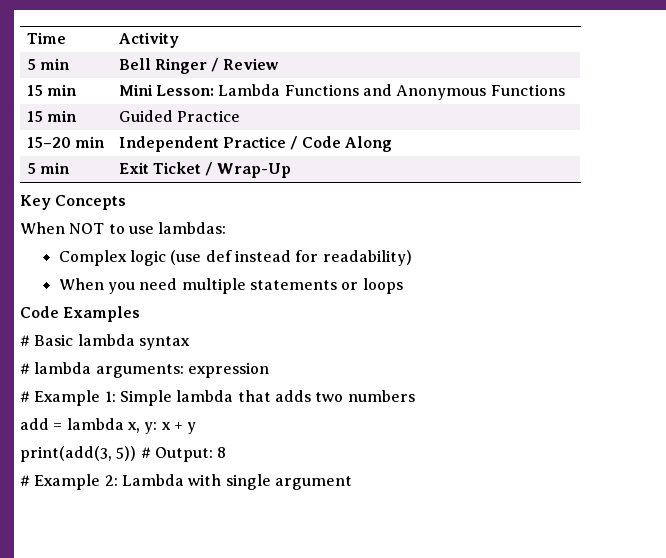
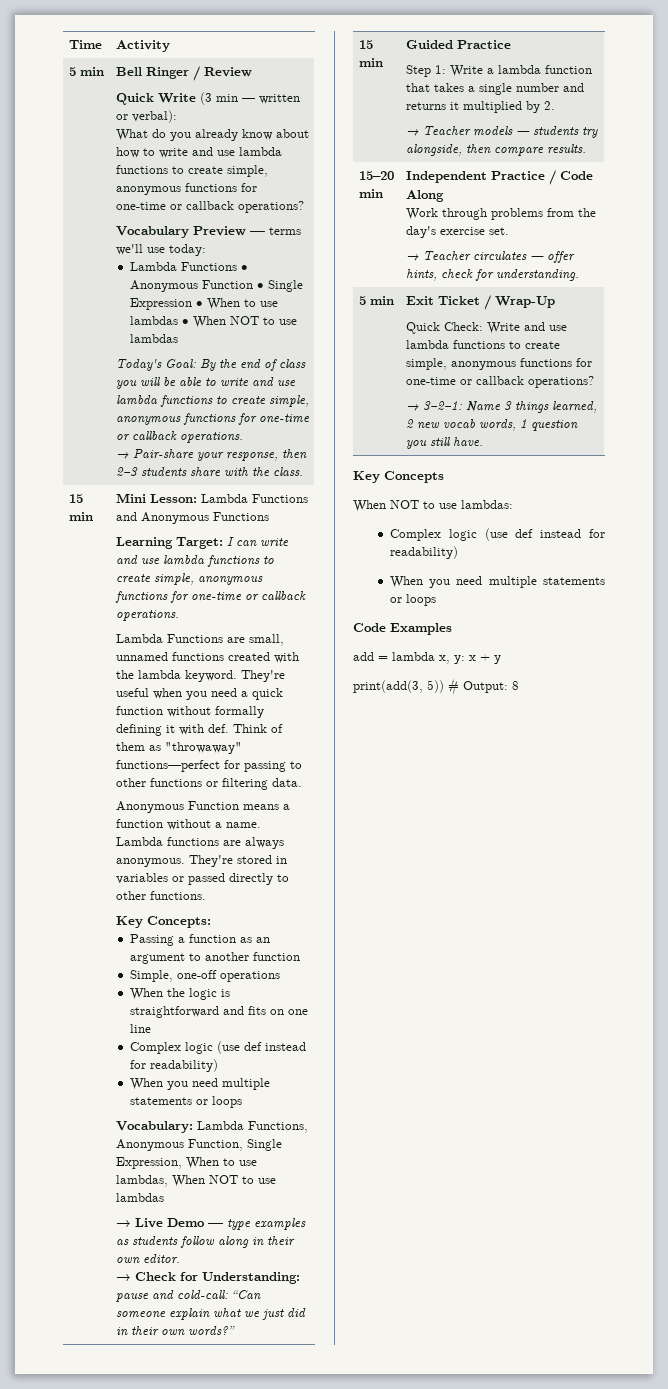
(279, 64) none -> [115,92,300,105] [115,110,177,123] [115,129,309,141] [115,147,282,158] [115,165,268,177] [115,183,257,195] [115,201,304,213] [115,226,301,238] [115,244,206,256] [130,262,249,271] [130,280,304,292] [130,298,279,310] [130,316,298,328] [130,334,179,343] [115,359,306,371] [115,377,296,389] [115,395,309,407] [115,413,310,425] [115,431,243,443] [115,449,307,461] [115,467,303,477] // Quick Write (3 min — written or verbal): // What do you already know about how to write and use lambda functions to create simple, anonymous functions for one-time or callback operations? // Vocabulary Preview — terms we'll use today: // Lambda Functions • Anonymous Function • Single Expression • When to use lambdas • When NOT to use lambdas // Today's Goal: By the end of class you will be able to write and use lambda functions to create simple, anonymous functions for one-time or callback operations. // → Pair-share your response, then 2–3 students share with the class.
[26,110,77,122] [118,110,240,122] // 15 min | Guided Practice -> [115,537,289,549] [115,555,274,567] [115,573,263,585] [114,591,306,603] [115,610,179,621] [115,634,284,646] [115,652,299,663] [115,670,285,682] [115,688,283,700] [115,706,264,718] [115,724,283,736] [115,742,242,754] [115,760,302,772] [115,778,302,790] [115,801,290,813] [115,819,261,830] [115,837,284,849] [115,855,287,867] [115,873,289,885] [115,891,206,900] [115,916,211,928] [130,934,271,946] [130,952,301,964] [130,970,281,982] [130,988,231,1000] [130,1006,309,1018] [130,1024,152,1033] [130,1041,307,1054] [130,1059,219,1072] [130,1078,271,1090] [130,1096,243,1108] [115,1121,308,1133] [115,1139,282,1151] [115,1157,257,1169] [115,1175,276,1187] [115,1193,164,1202] [115,1218,306,1230] [115,1236,295,1248] [115,1254,180,1264] [115,1272,300,1284] [115,1290,261,1302] [115,1308,306,1320] [115,1326,235,1336] [358,40,373,49] [358,58,383,67] [405,40,511,49] [405,65,592,77] [405,83,584,95] [405,101,555,113] [405,126,598,138] [405,144,586,156] // Learning Target: I can write and use lambda functions to create simple, anonymous functions for one-time or callback operations. // Lambda Functions are small, unnamed functions created with the lambda keyword. They're useful when you need a quick function without formally defining it with def. Think of them as "throwaway" functions—perfect for passing to other functions or filtering data. // Anonymous Function means a function without a name. Lambda functions are always anonymous. They're stored in variables or passed directly to other functions. // Key Concepts: // Passing a function as an argument to another function // Simple, one-off operations // When the logic is straightforward and fits on one line // Complex logic (use def instead for readability) // When you need multiple statements or loops // Vocabulary: Lambda Functions, Anonymous Function, Single Expression, When to use lambdas, When NOT to use lambdas // → Live Demo — type examples as students follow along in their own editor. // → Check for Understanding: pause and cold-call: “Can someone explain what we just did in their own words?” // 15 min | Guided Practice // Step 1: Write a lambda function that takes a single number and returns it multiplied by 2. // → Teacher models — students try alongside, then compare results.
(392, 144) none -> [405,208,596,220] [405,226,509,238] [405,251,575,263] [405,269,579,281] // Work through problems from the day's exercise set. // → Teacher circulates — offer hints, check for understanding.
(291, 170) none -> [405,322,567,334] [405,340,560,349] [405,358,592,370] [405,376,594,388] [405,401,597,413] [405,419,578,431] [405,437,483,449] // Quick Check: Write and use lambda functions to create simple, anonymous functions for one-time or callback operations? // → 3–2–1: Name 3 things learned, 2 new vocab words, 1 question you still have.
[20,334,190,350] [20,362,269,378] [20,390,415,406] // # Basic lambda syntax // # lambda arguments: expression // # Example 1: Simple lambda that adds two numbers -> (452, 629) none
[20,474,352,490] // # Example 2: Lambda with single argument -> (519, 685) none

